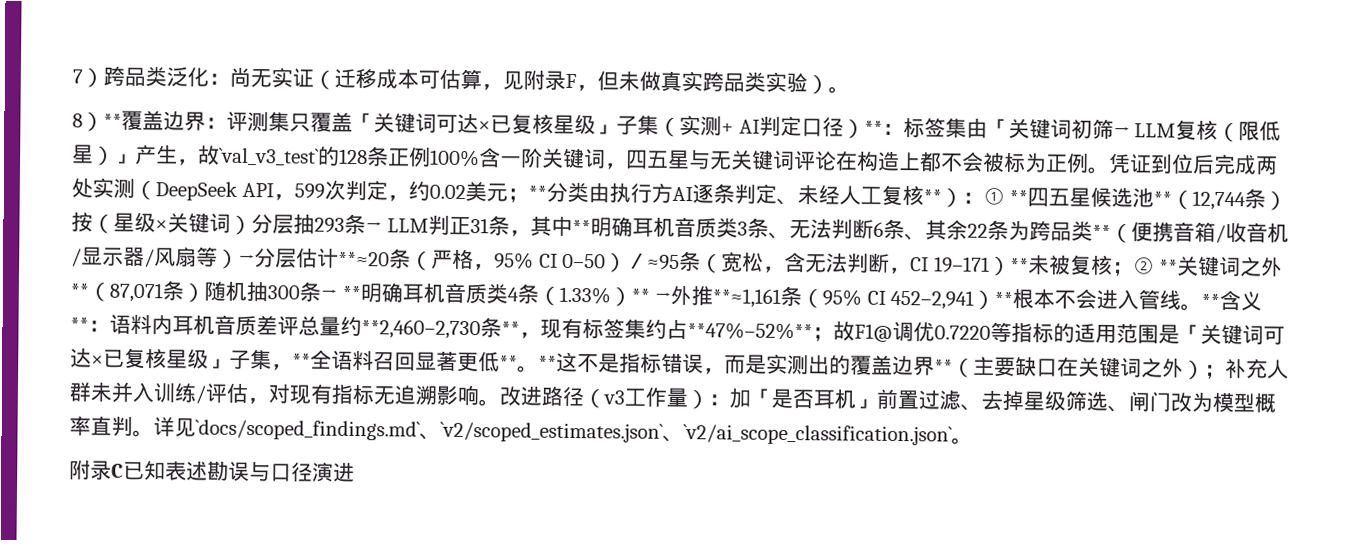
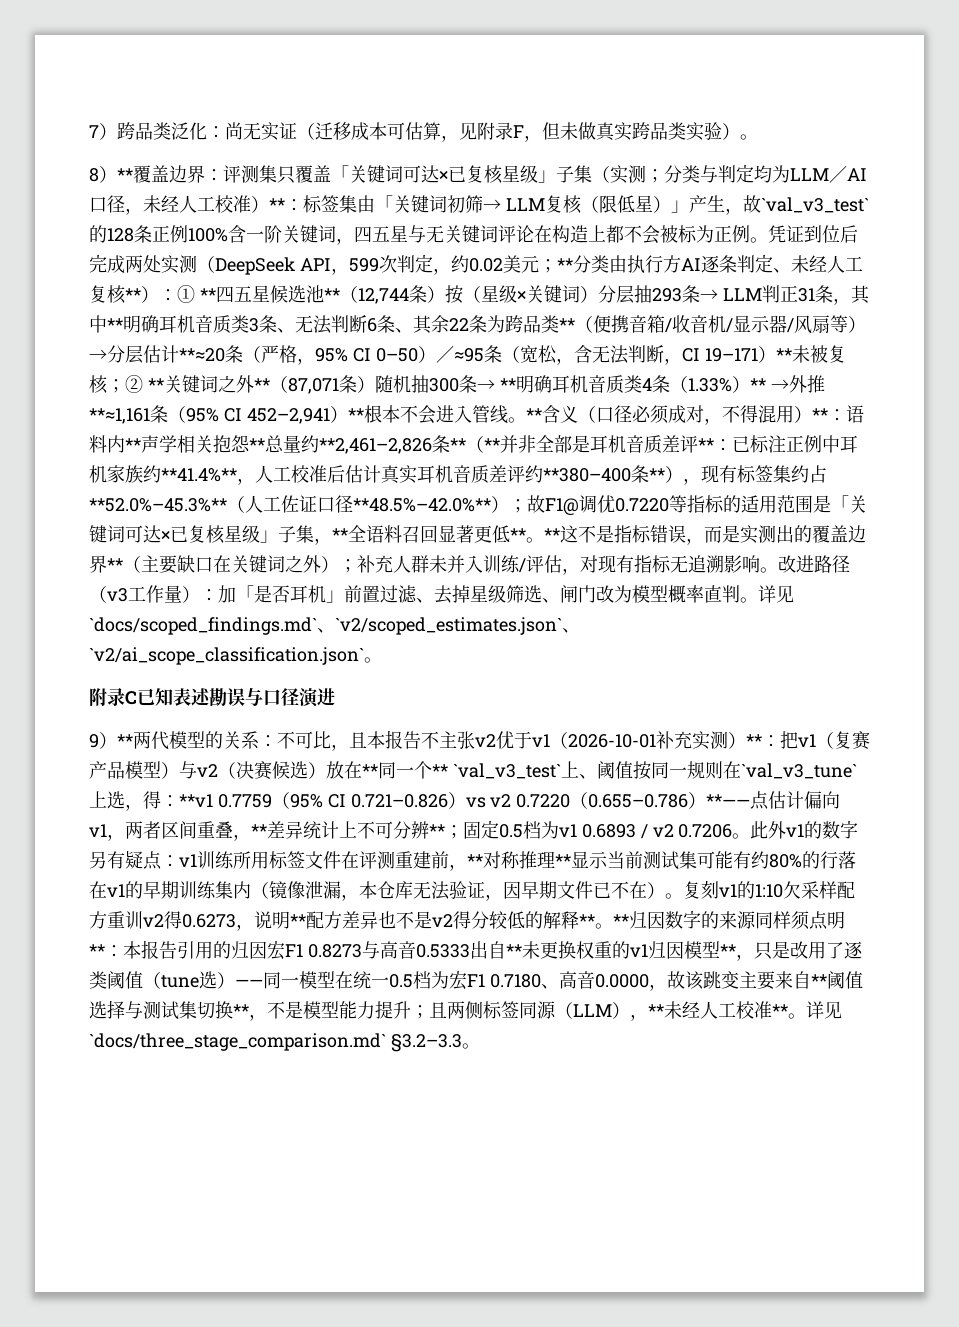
[721,115,844,137] + AI判定口径 -> [646,164,867,183] [89,195,251,215] ；分类与判定均为LLM／AI口径，未经人工校准
[70,314,813,341] **：语料内耳机音质差评总量约**2,460–2,730条**，现有标签集约占**47%–52%** -> [577,405,864,425] [89,435,858,454] [89,465,827,485] [89,495,509,513] （口径必须成对，不得混用）**：语料内**声学相关抱怨**总量约**2,461–2,826条**（**并非全部是耳机音质差评**：已标注正例中耳机家族约**41.4%**，人工校准后估计真实耳机音质差评约**380–400条**），现有标签集约占**52.0%–45.3%**（人工佐证口径**48.5%–42.0%**）
(355, 472) none -> [89,730,870,751] [89,761,857,780] [89,791,841,811] [89,820,859,841] [89,850,856,871] [89,880,855,901] [89,910,845,931] [89,940,863,961] [89,971,863,991] [89,1000,842,1021] [89,1033,480,1052] // 9）**两代模型的关系：不可比，且本报告不主张v2优于v1（2026-10-01补充实测）**：把v1（复赛产品模型）与v2（决赛候选）放在**同一个** `val_v3_test`上、阈值按同一规则在`val_v3_tune`上选，得：**v1 0.7759（95% CI 0.721–0.826）vs v2 0.7220（0.655–0.786）**——点估计偏向v1，两者区间重叠，**差异统计上不可分辨**；固定0.5档为v1 0.6893 / v2 0.7206。此外v1的数字另有疑点：v1训练所用标签文件在评测重建前，**对称推理**显示当前测试集可能有约80%的行落在v1的早期训练集内（镜像泄漏，本仓库无法验证，因早期文件已不在）。复刻v1的1:10欠采样配方重训v2得0.6273，说明**配方差异也不是v2得分较低的解释**。**归因数字的来源同样须点明**：本报告引用的归因宏F1 0.8273与高音0.5333出自**未更换权重的v1归因模型**，只是改用了逐类阈值（tune选）——同一模型在统一0.5档为宏F1 0.7180、高音0.0000，故该跳变主要来自**阈值选择与测试集切换**，不是模型能力提升；且两侧标签同源（LLM），**未经人工校准**。详见`docs/three_stage_comparison.md` §3.2–3.3。

